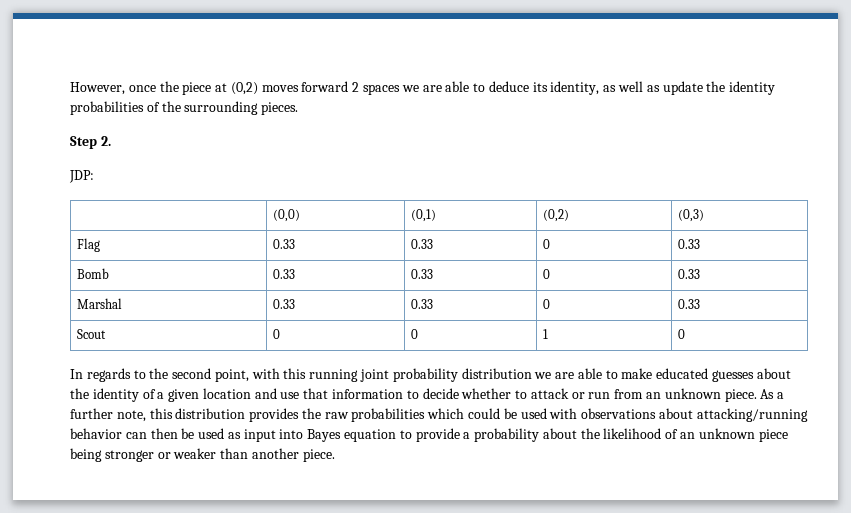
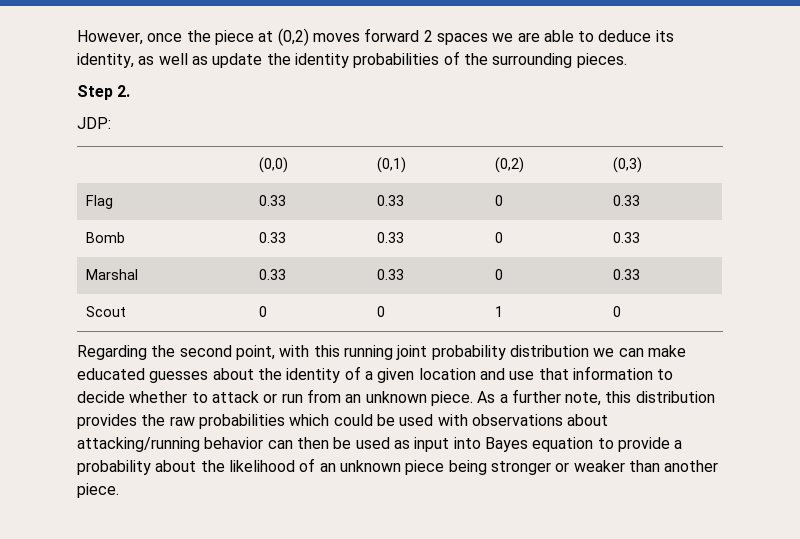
[70,368,146,382] In regards to -> [77,345,147,360] Regarding
[555,368,618,379] are able to -> [618,348,644,357] can

